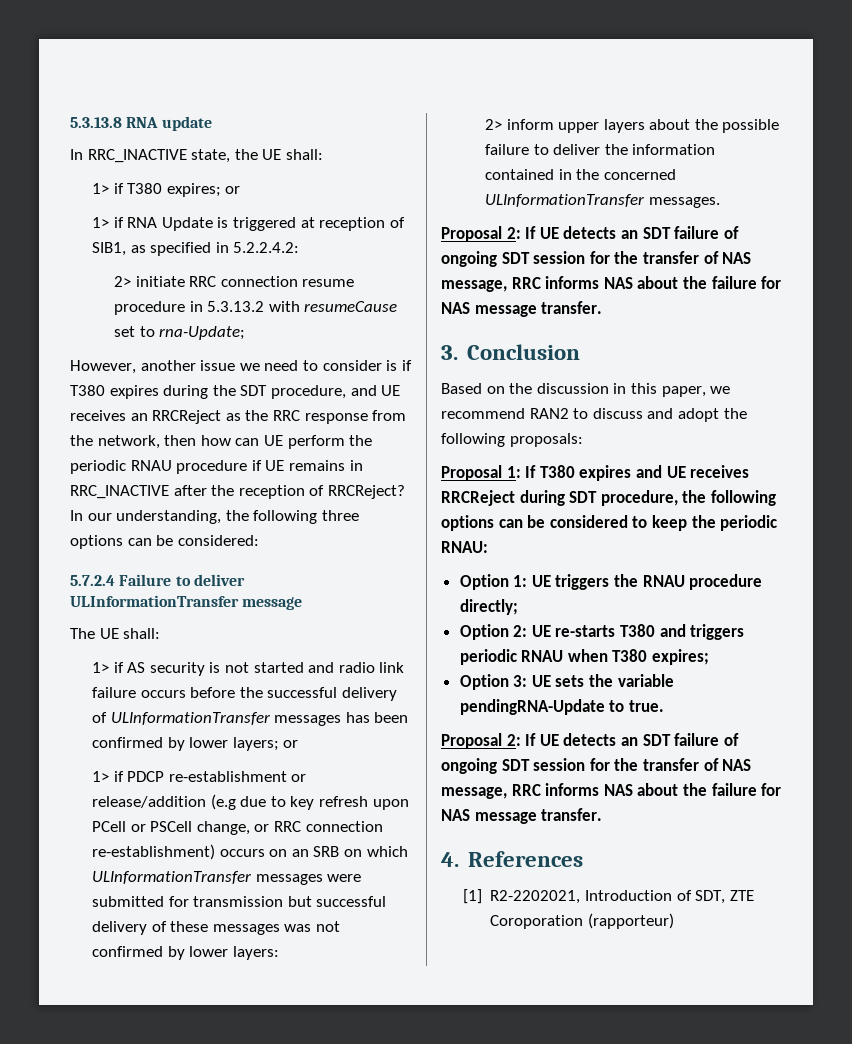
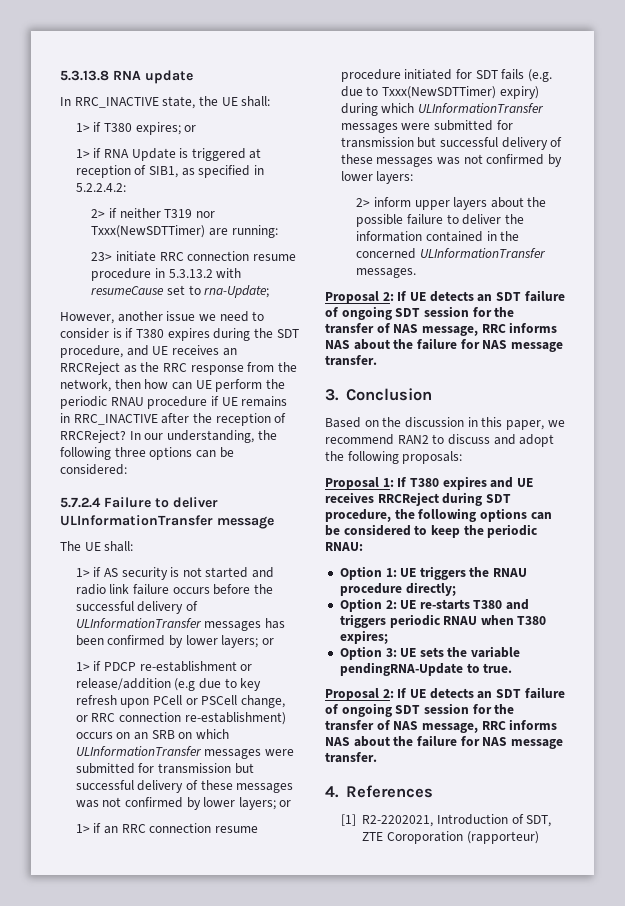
(131, 281) none -> [108,208,215,218] [91,225,278,238] [91,252,113,261] if neither T319 nor Txxx(NewSDTTimer) are running: // 23>
(229, 951) none -> [238,797,292,810] [75,823,258,834] [340,69,552,82] [340,86,539,99] [340,103,544,116] [340,120,513,133] [340,137,563,150] [340,154,562,167] [340,171,373,181] layers; or // 1> if an RRC connection resume procedure initiated for SDT fails (e.g. due to Txxx(NewSDTTimer) expiry) during which ULInformationTransfer messages were submitted for transmission but successful delivery of these messages was not confirmed by lower

